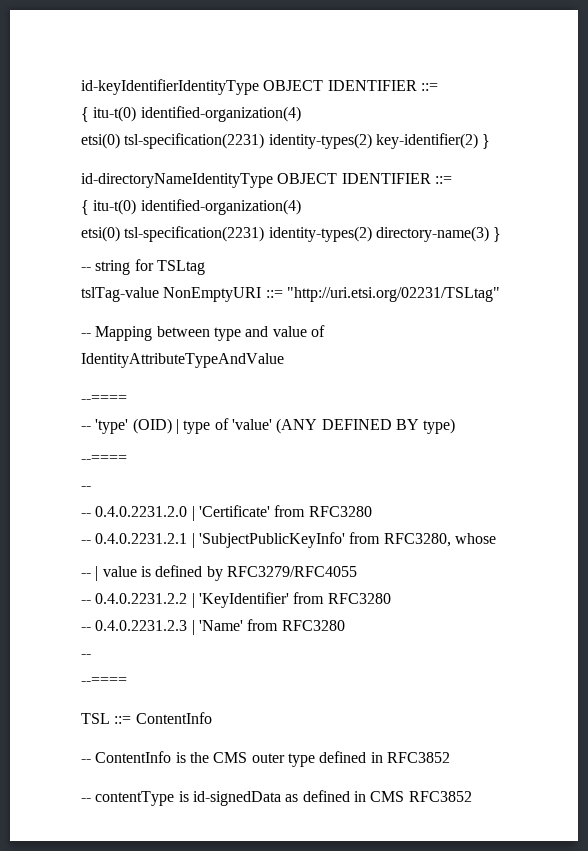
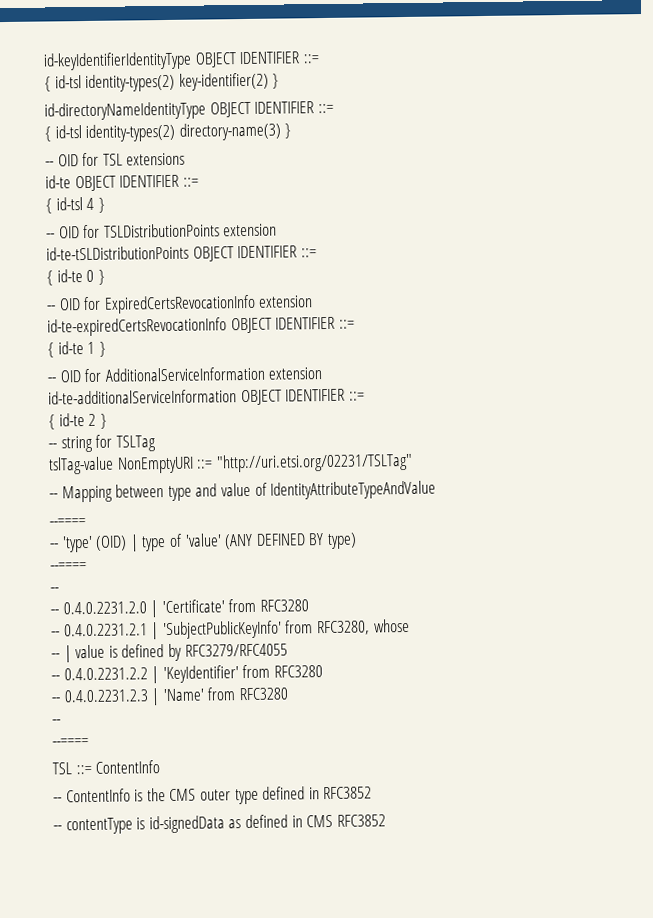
[93,106,301,122] [81,133,265,149] itu-t(0) identified-organization(4) // etsi(0) tsl-specification(2231) -> [54,75,82,89] id-tsl
[93,199,301,215] [81,226,265,242] itu-t(0) identified-organization(4) // etsi(0) tsl-specification(2231) -> [54,125,82,139] id-tsl
(502, 234) none -> [45,152,186,167] [45,174,199,192] [45,197,105,214] [46,223,278,239] [46,245,317,262] [46,269,105,286] [47,294,314,314] [47,316,355,337] [47,341,106,358] [47,366,323,383] [48,388,365,406] [48,413,107,430] // -- OID for TSL extensions // id-te OBJECT IDENTIFIER ::= // { id-tsl 4 } // -- OID for TSLDistributionPoints extension // id-te-tSLDistributionPoints OBJECT IDENTIFIER ::= // { id-te 0 } // -- OID for ExpiredCertsRevocationInfo extension // id-te-expiredCertsRevocationInfo OBJECT IDENTIFIER ::= // { id-te 1 } // -- OID for AdditionalServiceInformation extension // id-te-additionalServiceInformation OBJECT IDENTIFIER ::= // { id-te 2 }
[156,260,205,275] TSLtag -> [115,435,156,452] TSLTag
[286,287,500,302] "http://uri.etsi.org/02231/TSLtag" -> [215,452,413,473] "http://uri.etsi.org/02231/TSLTag"

